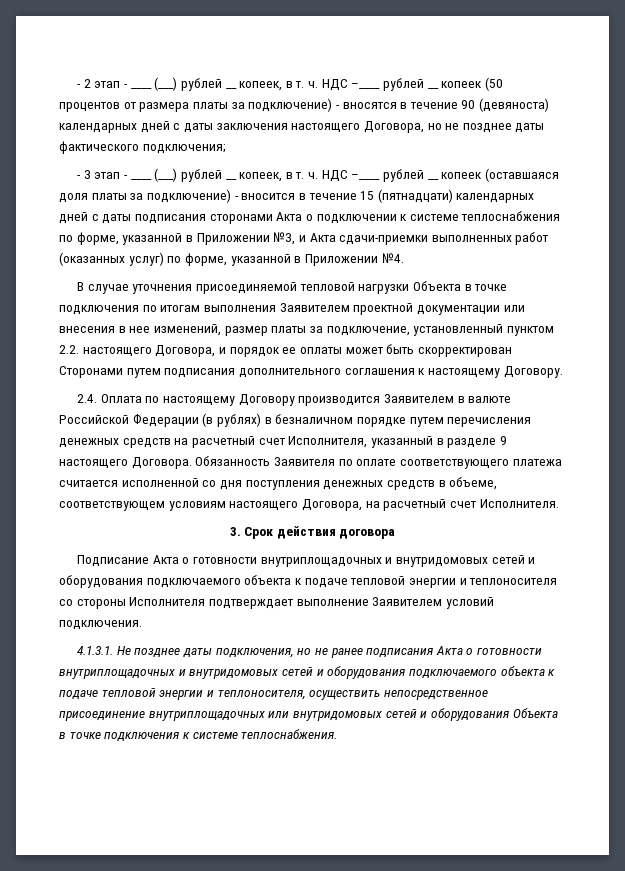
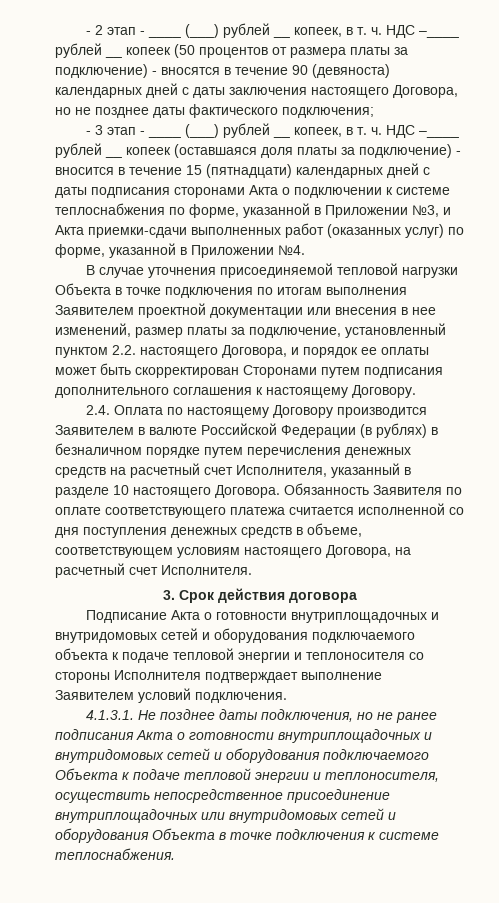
[339,235,429,245] сдачи-приемки -> [88,227,187,238] приемки-сдачи
[499,436,507,445] 9 -> [113,485,129,495] 10
[500,666,545,676] объекта -> [55,768,118,780] Объекта

